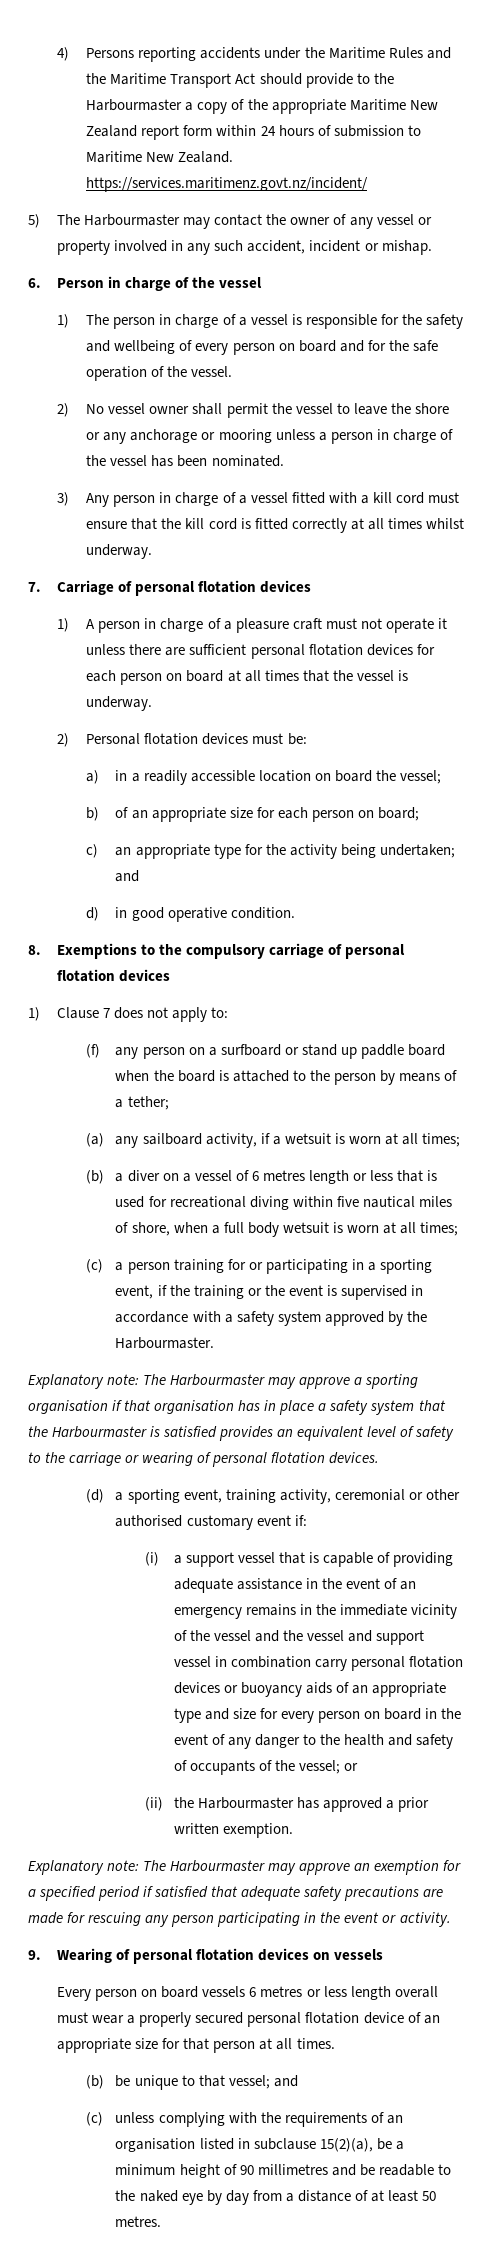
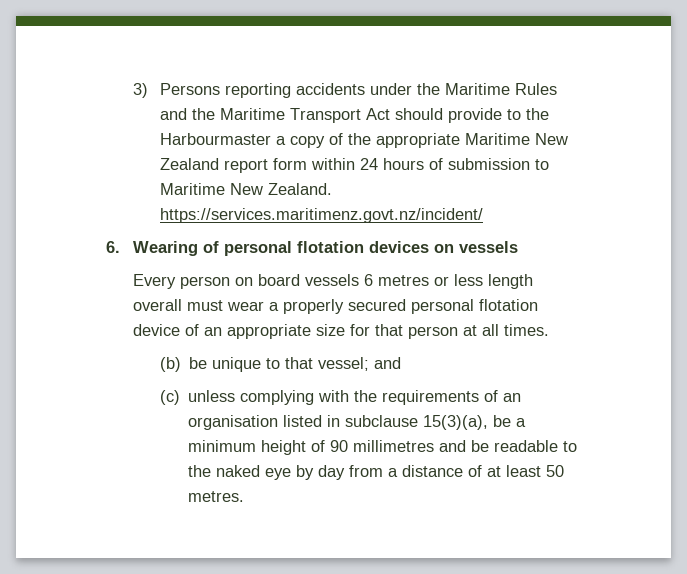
[57,47,70,61] 4) -> [132,83,148,98] 3)
[28,214,432,229] [57,240,432,255] [28,276,263,291] [57,314,463,329] [86,340,438,355] [86,366,233,381] [57,403,449,418] [86,429,453,444] [86,455,284,467] [57,492,459,507] [86,518,464,533] [86,544,153,559] [28,580,312,596] [57,618,447,633] [86,644,435,659] [86,670,408,685] [86,696,153,711] [57,733,307,747] [86,770,441,785] [86,807,419,822] [86,844,455,859] [115,870,140,882] [86,907,295,922] [28,943,406,959] [57,969,171,982] [28,1007,229,1022] [86,1044,445,1059] [115,1070,457,1085] [115,1096,169,1110] [86,1133,460,1148] [86,1170,438,1184] [115,1196,452,1210] [115,1222,459,1237] [86,1259,432,1274] [115,1285,423,1300] [115,1311,427,1326] [115,1337,215,1349] [28,1374,419,1389] [28,1400,446,1415] [28,1426,455,1441] [28,1452,380,1467] [86,1489,460,1504] [115,1515,307,1530] [144,1552,454,1567] [173,1578,417,1593] [173,1604,458,1619] [173,1630,425,1645] [173,1656,464,1671] [173,1682,447,1697] [173,1708,462,1723] [173,1734,454,1749] [173,1760,359,1775] [144,1797,430,1812] [173,1823,293,1838] [28,1860,462,1875] [28,1886,444,1901] [28,1912,451,1927] [28,1950,41,1960] 5) The Harbourmaster may contact the owner of any vessel or property involved in any such accident, incident or mishap. // 6. Person in charge of the vessel // 1) The person in charge of a vessel is responsible for the safety and wellbeing of every person on board and for the safe operation of the vessel. // 2) No vessel owner shall permit the vessel to leave the shore or any anchorage or mooring unless a person in charge of the vessel has been nominated. // 3) Any person in charge of a vessel fitted with a kill cord must ensure that the kill cord is fitted correctly at all times whilst underway. // 7. Carriage of personal flotation devices // 1) A person in charge of a pleasure craft must not operate it unless there are sufficient personal flotation devices for each person on board at all times that the vessel is underway. // 2) Personal flotation devices must be: // a) in a readily accessible location on board the vessel; // b) of an appropriate size for each person on board; // c) an appropriate type for the activity being undertaken; and // d) in good operative condition. // 8. Exemptions to the compulsory carriage of personal flotation devices // 1) Clause 7 does not apply to: // (f) any person on a surfboard or stand up paddle board when the board is attached to the person by means of a tether; // (a) any sailboard activity, if a wetsuit is worn at all times; // (b) a diver on a vessel of 6 metres length or less that is used for recreational diving within five nautical miles of shore, when a full body wetsuit is worn at all times; // (c) a person training for or participating in a sporting event, if the training or the event is supervised in accordance with a safety system approved by the Harbourmaster. // Explanatory note: The Harbourmaster may approve a sporting organisation if that organisation has in place a safety system that the Harbourmaster is satisfied provides an equivalent level of safety to the carriage or wearing of personal flotation devices. // (d) a sporting event, training activity, ceremonial or other authorised customary event if: // (i) a support vessel that is capable of providing adequate assistance in the event of an emergency remains in the immediate vicinity of the vessel and the vessel and support vessel in combination carry personal flotation devices or buoyancy aids of an appropriate type and size for every person on board in the event of any danger to the health and safety of occupants of the vessel; or // (ii) the Harbourmaster has approved a prior written exemption. // Explanatory note: The Harbourmaster may approve an exemption for a specified period if satisfied that adequate safety precautions are made for rescuing any person participating in the event or activity. // 9. -> [106,241,120,253] 6.
[319,2138,373,2152] 15(2)(a), -> [422,415,488,430] 15(3)(a),

